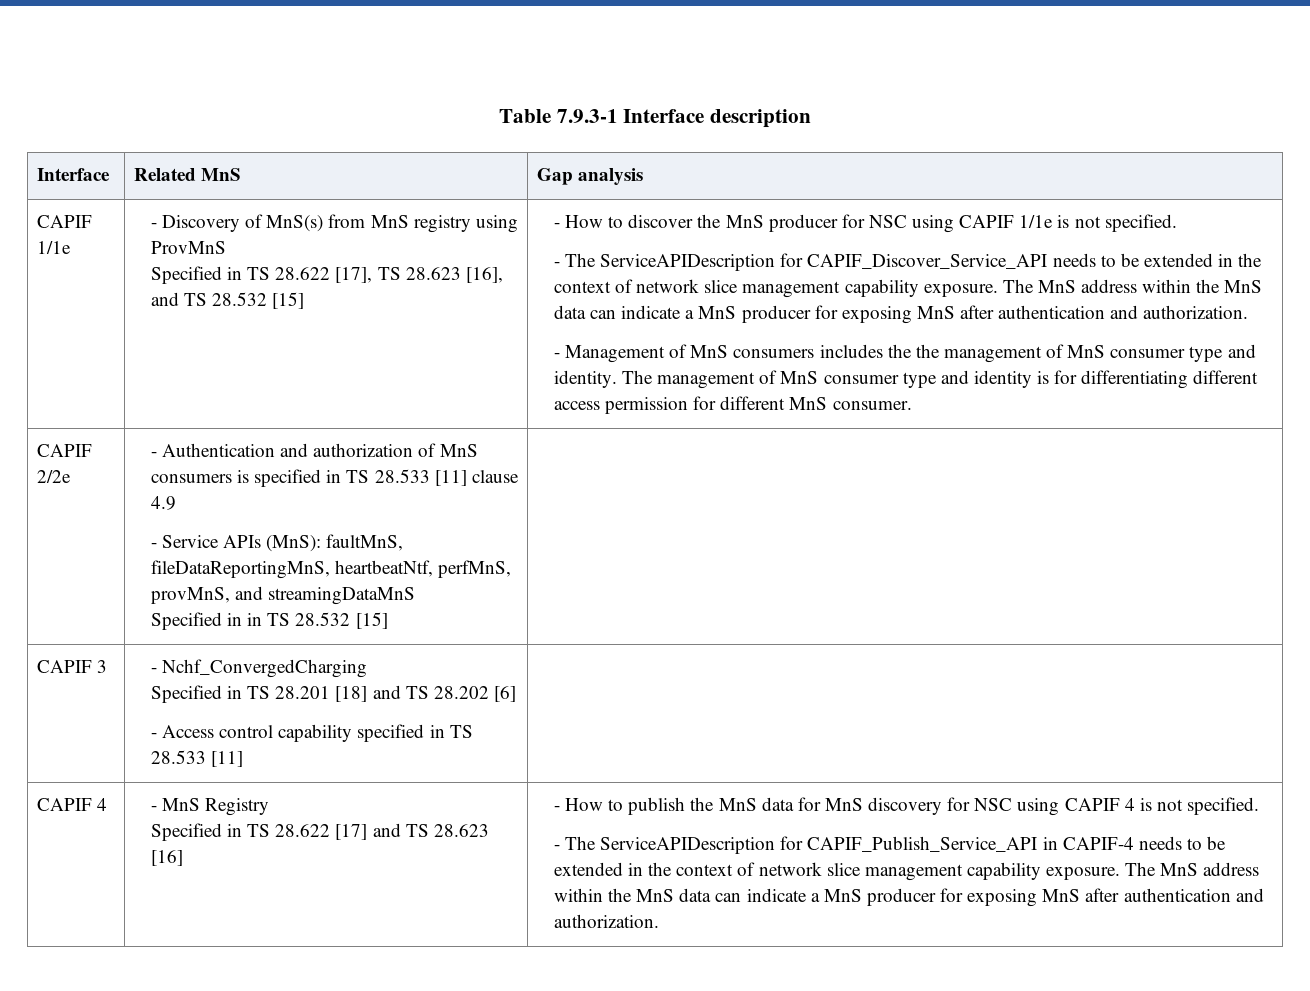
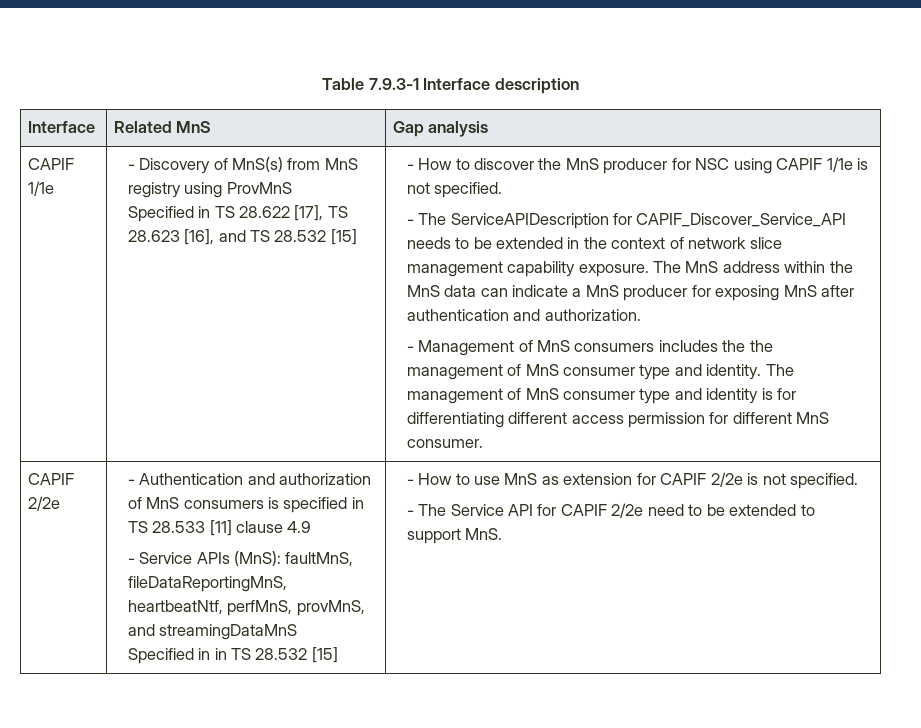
[36,660,107,673] [150,659,368,678] [150,685,516,703] [150,724,473,742] [150,750,244,767] [36,798,107,811] [150,798,270,816] [150,823,489,841] [150,850,183,866] [553,797,1260,816] [553,836,1227,854] [553,862,1260,881] [553,888,1264,907] [553,914,659,928] // CAPIF 3 | - Nchf_ConvergedCharging // Specified in TS 28.201 [18] and TS 28.202 [6] // - Access control capability specified in TS 28.533 [11] | // CAPIF 4 | - MnS Registry // Specified in TS 28.622 [17] and TS 28.623 [16] | - How to publish the MnS data for MnS discovery for NSC using CAPIF 4 is not specified. // - The ServiceAPIDescription for CAPIF_Publish_Service_API in CAPIF-4 needs to be extended in the context of network slice management capability exposure. The MnS address within the MnS data can indicate a MnS producer for exposing MnS after authentication and authorization. -> [406,472,859,489] [406,503,815,518] [406,528,503,544] - How to use MnS as extension for CAPIF 2/2e is not specified. // - The Service API for CAPIF 2/2e need to be extended to support MnS.

